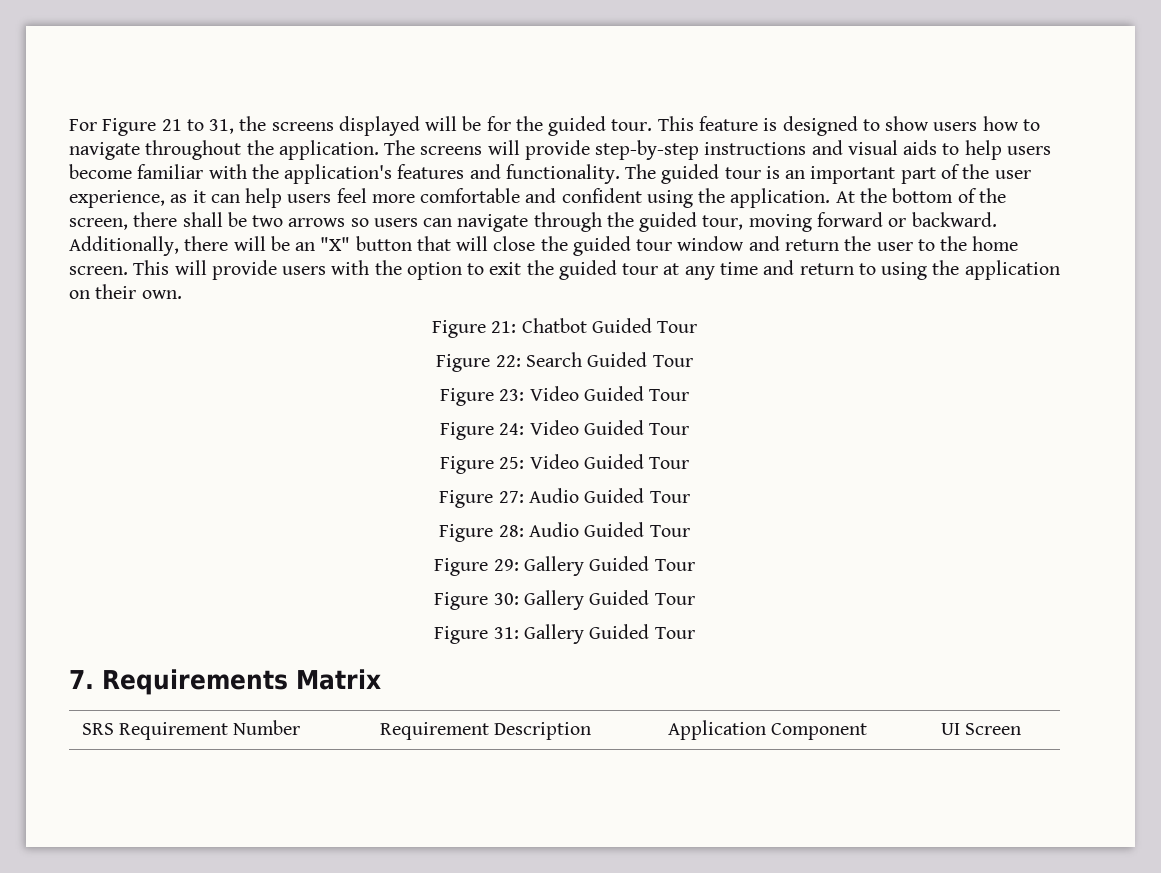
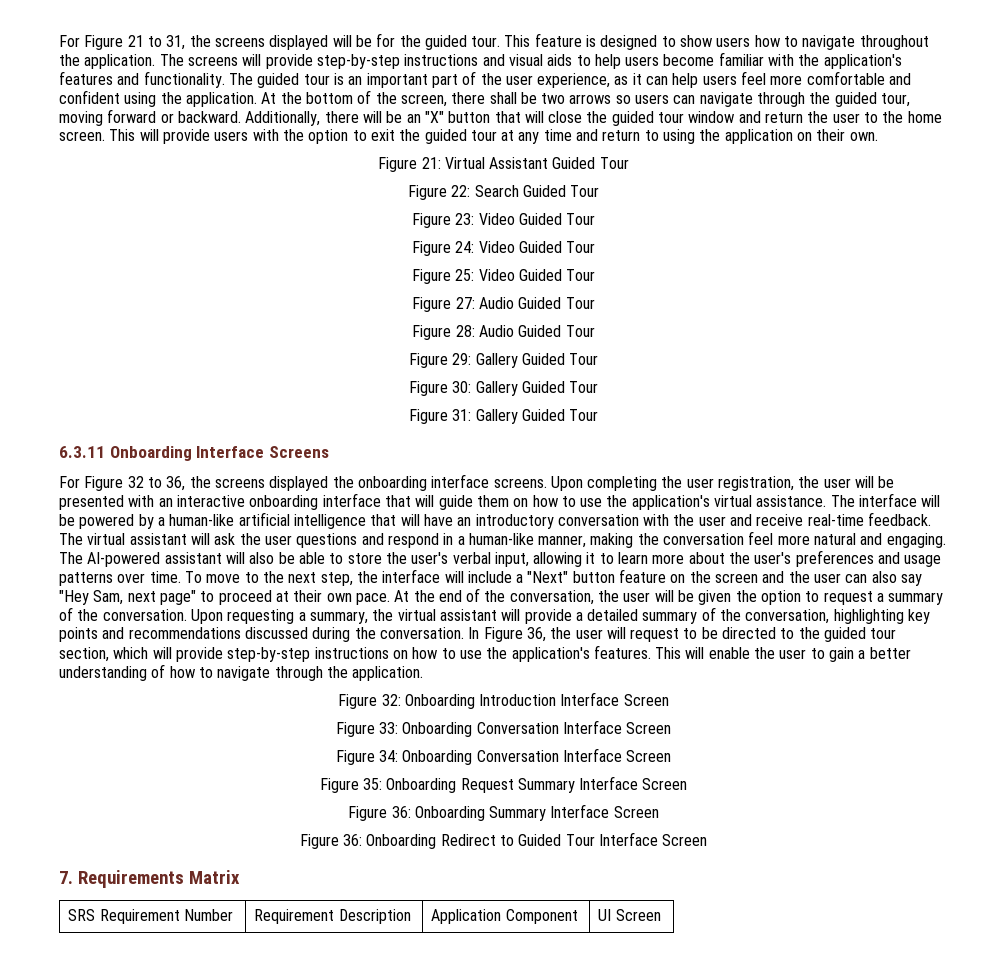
[521,318,587,333] Chatbot -> [444,157,549,169] Virtual Assistant
(695, 633) none -> [59,446,329,461] [59,474,895,491] [59,493,941,510] [59,512,932,529] [59,531,946,548] [59,550,942,567] [59,569,923,586] [59,588,944,605] [59,607,931,624] [59,627,897,642] [59,645,911,662] [59,664,424,681] [338,692,669,709] [335,720,672,737] [335,748,672,765] [319,776,688,793] [348,804,659,821] [299,832,708,849] // 6.3.11 Onboarding Interface Screens // For Figure 32 to 36, the screens displayed the onboarding interface screens. Upon completing the user registration, the user will be presented with an interactive onboarding interface that will guide them on how to use the application's virtual assistance. The interface will be powered by a human-like artificial intelligence that will have an introductory conversation with the user and receive real-time feedback. The virtual assistant will ask the user questions and respond in a human-like manner, making the conversation feel more natural and engaging. The AI-powered assistant will also be able to store the user's verbal input, allowing it to learn more about the user's preferences and usage patterns over time. To move to the next step, the interface will include a "Next" button feature on the screen and the user can also say "Hey Sam, next page" to proceed at their own pace. At the end of the conversation, the user will be given the option to request a summary of the conversation. Upon requesting a summary, the virtual assistant will provide a detailed summary of the conversation, highlighting key points and recommendations discussed during the conversation. In Figure 36, the user will request to be directed to the guided tour section, which will provide step-by-step instructions on how to use the application's features. This will enable the user to gain a better understanding of how to navigate through the application. // Figure 32: Onboarding Introduction Interface Screen // Figure 33: Onboarding Conversation Interface Screen // Figure 34: Onboarding Conversation Interface Screen // Figure 35: Onboarding Request Summary Interface Screen // Figure 36: Onboarding Summary Interface Screen // Figure 36: Onboarding Redirect to Guided Tour Interface Screen

